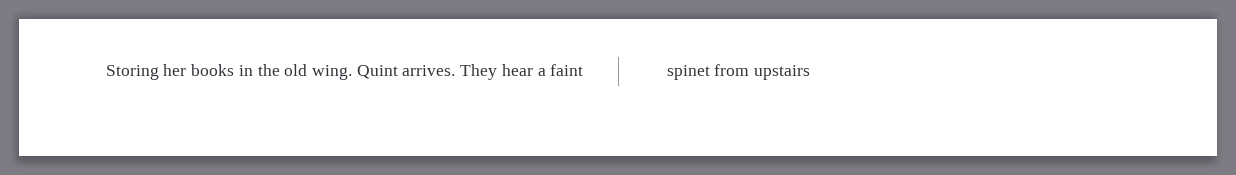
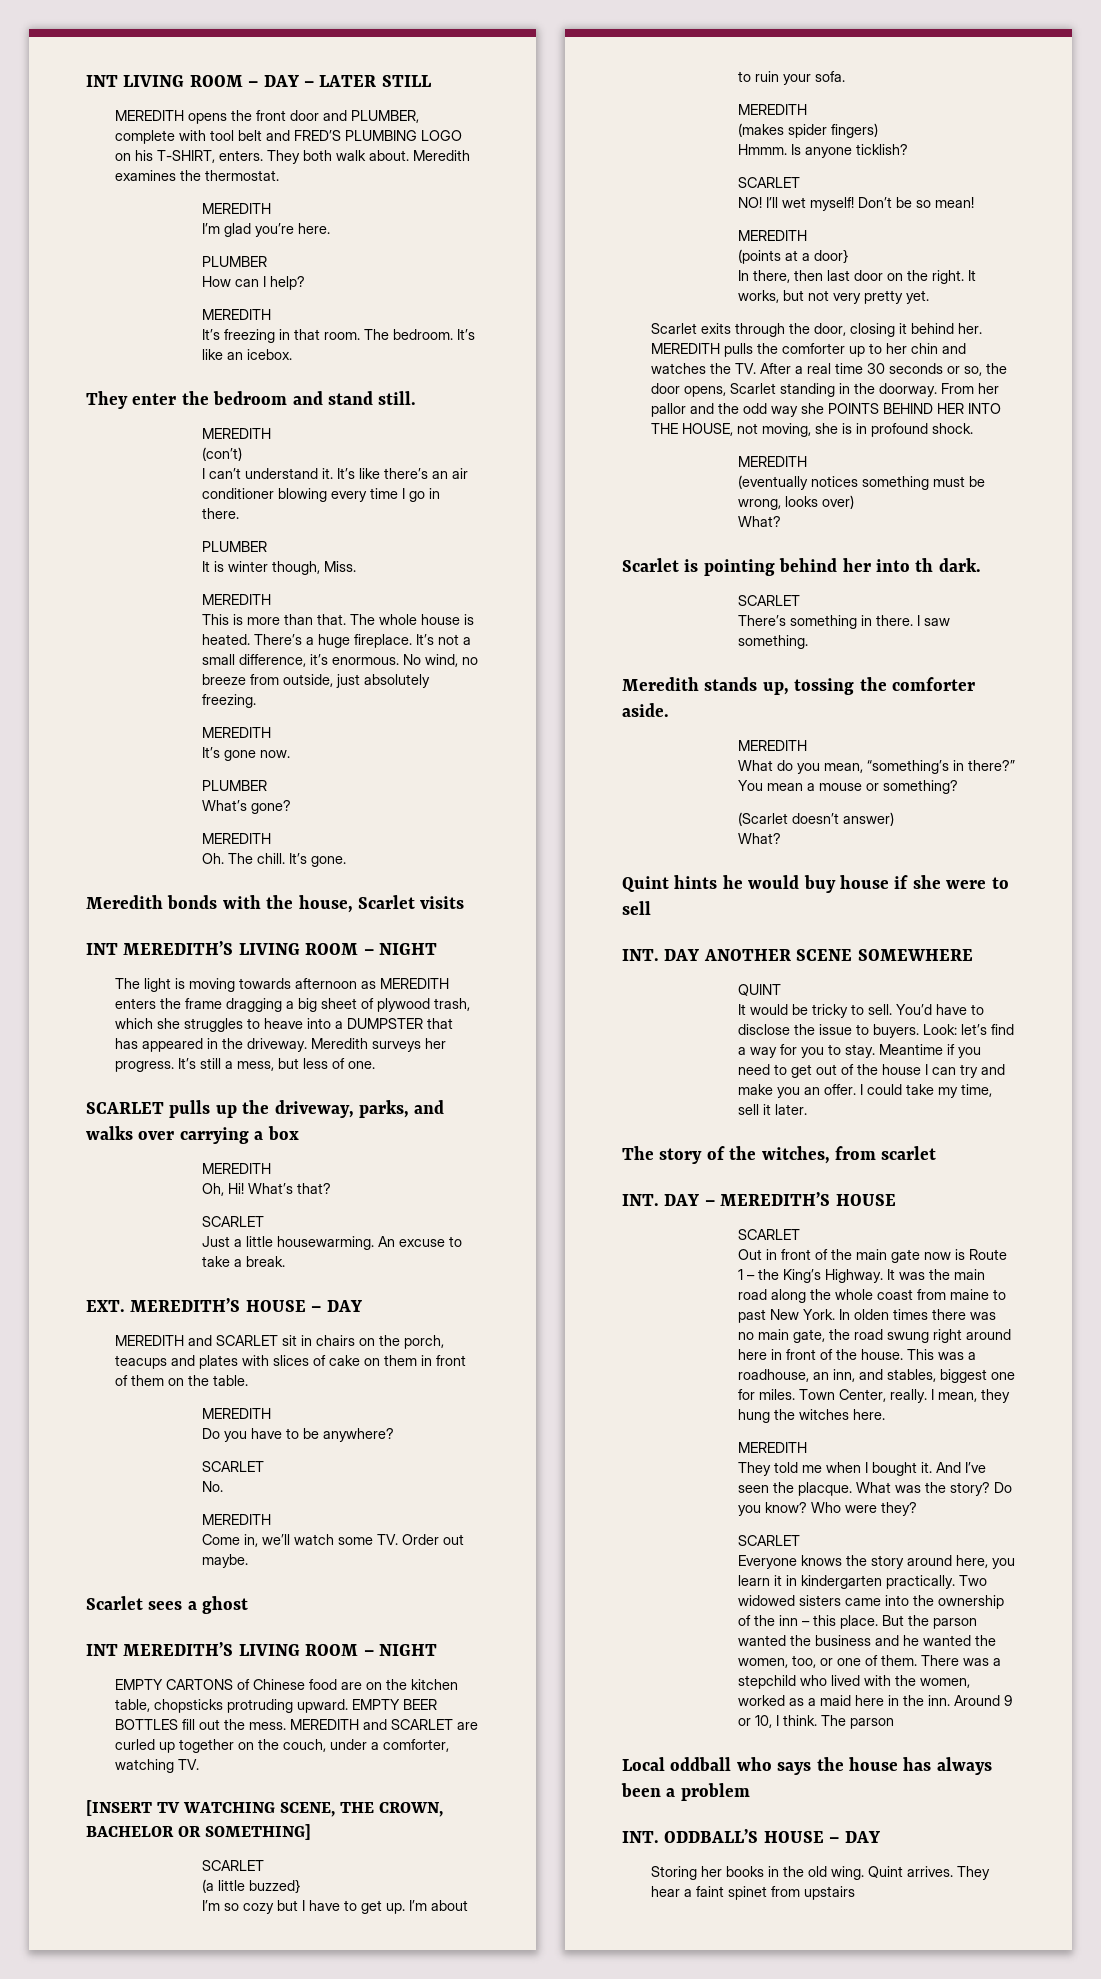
(105, 72) none -> [86,75,431,87] [114,110,419,124] [114,130,462,144] [114,150,470,164] [114,170,279,181] [201,203,271,214] [201,223,330,237] [201,256,267,267] [201,276,305,290] [201,309,271,320] [201,329,475,343] [201,349,292,360] [86,391,417,409] [201,428,271,439] [201,447,242,461] [201,468,468,479] [201,488,440,502] [201,508,239,519] [201,541,267,552] [201,561,356,575] [201,594,271,605] [201,614,474,625] [201,634,471,648] [201,654,478,667] [201,674,430,688] [201,694,256,708] [201,727,271,738] [201,747,290,761] [201,780,267,791] [201,800,291,814] [201,833,271,844] [201,853,346,867] [86,895,465,913] [86,941,437,955] [114,978,449,992] [114,998,470,1012] [114,1018,453,1032] [114,1038,446,1052] [114,1058,375,1072] [86,1100,445,1118] [86,1126,299,1144] [201,1163,271,1174] [201,1183,331,1196] [201,1216,264,1227] [201,1236,462,1250] [201,1256,285,1267] [86,1298,362,1312] [114,1335,444,1349] [114,1355,466,1369] [114,1375,248,1386] [201,1408,271,1419] [201,1428,394,1442] [201,1461,264,1472] [201,1481,223,1492] [201,1514,271,1525] [201,1534,464,1547] [201,1554,248,1568] [86,1596,249,1614] [86,1642,437,1656] [114,1679,458,1690] [114,1699,437,1713] [114,1719,478,1730] [114,1739,449,1753] [114,1759,199,1773] [86,1800,443,1817] [86,1824,311,1840] [201,1860,264,1871] [201,1879,301,1894] [201,1900,468,1914] [737,71,845,85] [737,104,807,115] [737,123,878,138] [737,144,908,158] [737,177,800,188] [737,197,974,211] [737,230,807,241] [737,249,849,264] [737,270,976,284] [737,290,929,304] [650,323,982,337] [650,343,966,357] [650,363,1007,376] [650,383,999,397] [650,403,1001,417] [650,423,973,437] [737,456,807,467] [737,475,985,490] [737,495,854,510] [737,516,781,527] [622,558,981,576] [737,595,800,606] [737,615,950,629] [737,635,808,649] [622,677,975,695] [622,703,669,717] [737,740,807,751] [737,760,1015,774] [737,780,958,794] [737,812,894,826] [737,833,781,844] [622,875,1009,893] [622,901,651,915] [622,949,973,961] [737,984,781,996] [737,1004,984,1018] [737,1024,1014,1038] [737,1044,981,1058] [737,1064,1005,1078] [737,1084,992,1098] [737,1104,807,1115] [622,1146,937,1164] [622,1192,896,1206] [737,1229,800,1240] [737,1249,1007,1263] [737,1269,985,1283] [737,1289,1006,1303] [737,1309,996,1323] [737,1329,1011,1343] [737,1349,976,1360] [737,1369,1015,1383] [737,1389,1010,1403] [737,1409,885,1423] [737,1442,807,1453] [737,1462,986,1476] [737,1482,1012,1496] [737,1502,917,1516] [737,1535,800,1546] [737,1555,1015,1569] [737,1575,987,1589] [737,1595,1004,1609] [737,1615,977,1629] [737,1635,996,1646] [737,1655,1001,1668] [737,1675,970,1689] [737,1695,1012,1706] [737,1715,894,1729] [622,1757,992,1775] [621,1783,750,1801] [622,1829,880,1843] INT LIVING ROOM – DAY – LATER STILL // MEREDITH opens the front door and PLUMBER, complete with tool belt and FRED’S PLUMBING LOGO on his T-SHIRT, enters. They both walk about. Meredith examines the thermostat. // MEREDITH // I’m glad you’re here. // PLUMBER // How can I help? // MEREDITH // It’s freezing in that room. The bedroom. It’s like an icebox. // They enter the bedroom and stand still. // MEREDITH // (con’t) // I can’t understand it. It’s like there’s an air conditioner blowing every time I go in there. // PLUMBER // It is winter though, Miss. // MEREDITH // This is more than that. The whole house is heated. There’s a huge fireplace. It’s not a small difference, it’s enormous. No wind, no breeze from outside, just absolutely freezing. // MEREDITH // It’s gone now. // PLUMBER // What’s gone? // MEREDITH // Oh. The chill. It’s gone. // Meredith bonds with the house, Scarlet visits // INT MEREDITH’S LIVING ROOM – NIGHT // The light is moving towards afternoon as MEREDITH enters the frame dragging a big sheet of plywood trash, which she struggles to heave into a DUMPSTER that has appeared in the driveway. Meredith surveys her progress. It’s still a mess, but less of one. // SCARLET pulls up the driveway, parks, and walks over carrying a box // MEREDITH // Oh, Hi! What’s that? // SCARLET // Just a little housewarming. An excuse to take a break. // EXT. MEREDITH’S HOUSE – DAY // MEREDITH and SCARLET sit in chairs on the porch, teacups and plates with slices of cake on them in front of them on the table. // MEREDITH // Do you have to be anywhere? // SCARLET // No. // MEREDITH // Come in, we’ll watch some TV. Order out maybe. // Scarlet sees a ghost // INT MEREDITH’S LIVING ROOM – NIGHT // EMPTY CARTONS of Chinese food are on the kitchen table, chopsticks protruding upward. EMPTY BEER BOTTLES fill out the mess. MEREDITH and SCARLET are curled up together on the couch, under a comforter, watching TV. // [INSERT TV WATCHING SCENE, THE CROWN, BACHELOR OR SOMETHING] // SCARLET // (a little buzzed} // I’m so cozy but I have to get up. I’m about to ruin your sofa. // MEREDITH // (makes spider fingers) // Hmmm. Is anyone ticklish? // SCARLET // NO! I’ll wet myself! Don’t be so mean! // MEREDITH // (points at a door} // In there, then last door on the right. It works, but not very pretty yet. // Scarlet exits through the door, closing it behind her. MEREDITH pulls the comforter up to her chin and watches the TV. After a real time 30 seconds or so, the door opens, Scarlet standing in the doorway. From her pallor and the odd way she POINTS BEHIND HER INTO THE HOUSE, not moving, she is in profound shock. // MEREDITH // (eventually notices something must be wrong, looks over) // What? // Scarlet is pointing behind her into th dark. // SCARLET // There’s something in there. I saw something. // Meredith stands up, tossing the comforter aside. // MEREDITH // What do you mean, “something’s in there?” You mean a mouse or something? // (Scarlet doesn’t answer) // What? // Quint hints he would buy house if she were to sell // INT. DAY ANOTHER SCENE SOMEWHERE // QUINT // It would be tricky to sell. You’d have to disclose the issue to buyers. Look: let’s find a way for you to stay. Meantime if you need to get out of the house I can try and make you an offer. I could take my time, sell it later. // The story of the witches, from scarlet // INT. DAY – MEREDITH’S HOUSE // SCARLET // Out in front of the main gate now is Route 1 – the King’s Highway. It was the main road along the whole coast from maine to past New York. In olden times there was no main gate, the road swung right around here in front of the house. This was a roadhouse, an inn, and stables, biggest one for miles. Town Center, really. I mean, they hung the witches here. // MEREDITH // They told me when I bought it. And I’ve seen the placque. What was the story? Do you know? Who were they? // SCARLET // Everyone knows the story around here, you learn it in kindergarten practically. Two widowed sisters came into the ownership of the inn – this place. But the parson wanted the business and he wanted the women, too, or one of them. There was a stepchild who lived with the women, worked as a maid here in the inn. Around 9 or 10, I think. The parson // Local oddball who says the house has always been a problem // INT. ODDBALL’S HOUSE – DAY //

